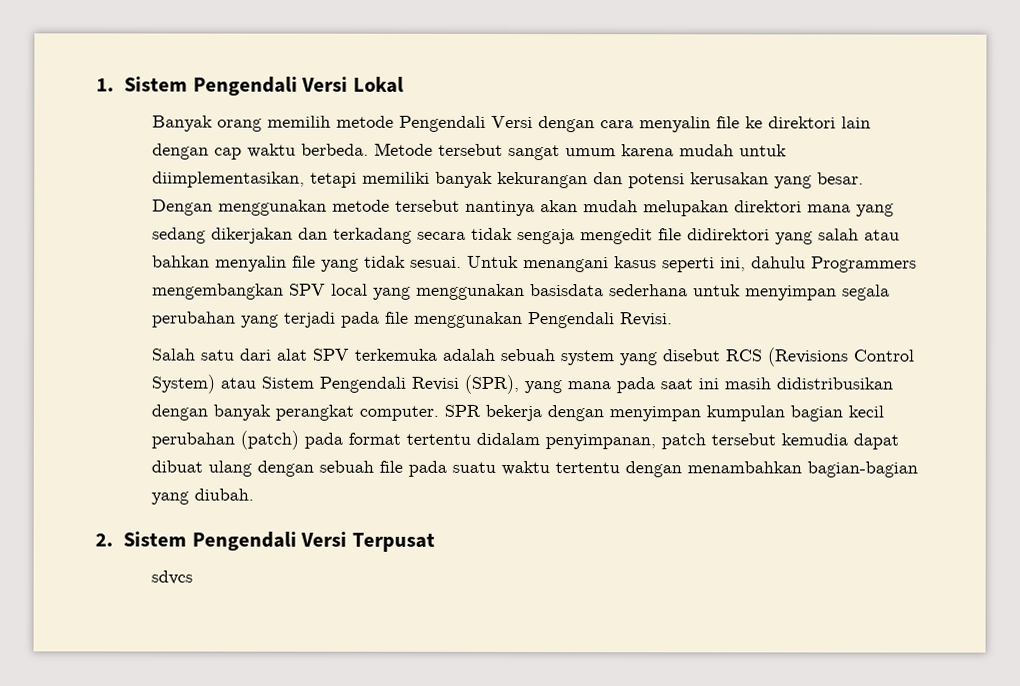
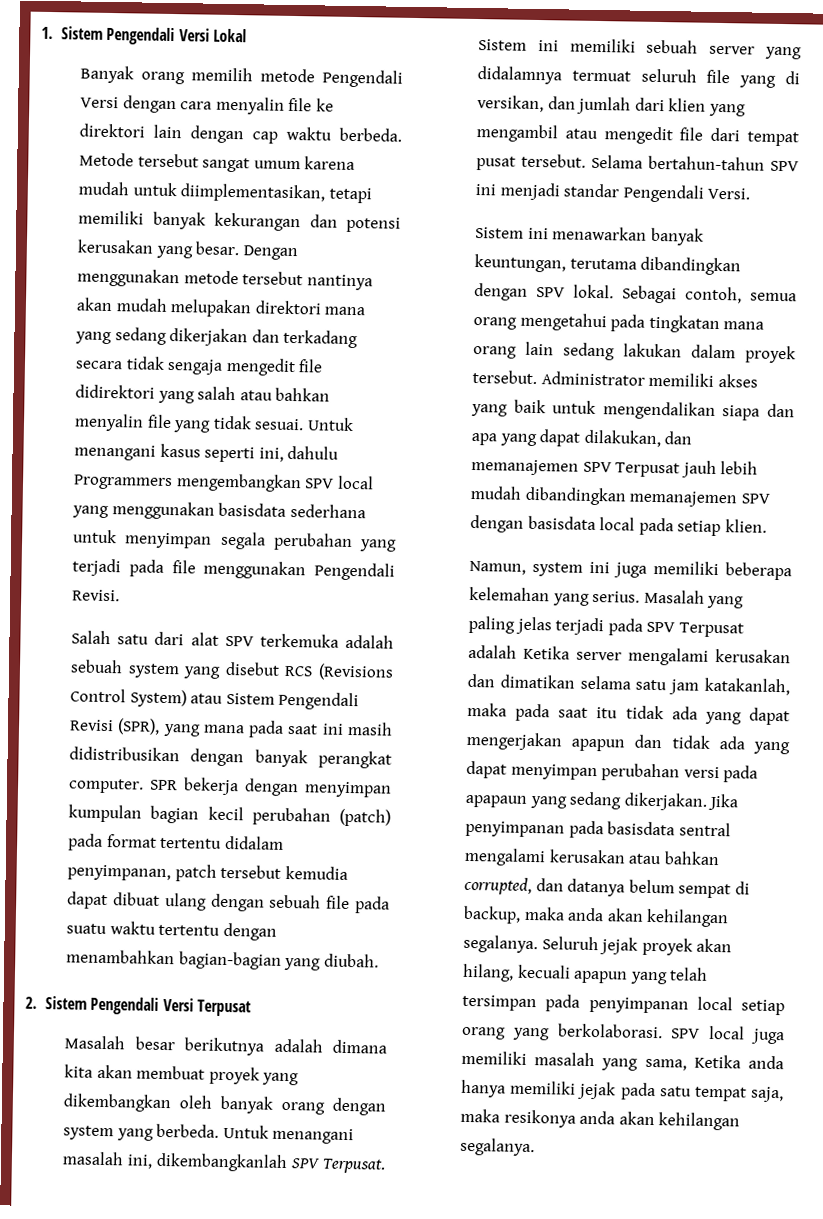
[151,570,194,585] sdvcs -> [64,1035,387,1056] [64,1064,300,1086] [63,1093,386,1116] [63,1123,355,1145] [62,1151,385,1174] [478,38,802,60] [477,66,800,88] [477,95,747,117] [476,124,799,147] [476,153,799,172] [475,182,751,203] [475,226,704,246] [474,253,742,276] [474,282,797,304] [473,312,765,334] [473,341,796,364] [472,369,758,388] [471,399,795,421] [471,429,693,448] [471,458,759,478] [470,485,770,508] [470,514,768,537] [469,560,792,581] [469,586,745,609] [468,615,745,638] [468,644,791,666] [467,673,790,696] [467,702,790,726] [466,731,790,755] [466,760,759,783] [465,791,740,811] [465,820,731,839] [464,847,720,867] [464,876,751,899] [463,905,730,928] [463,934,733,956] [462,963,709,985] [462,994,785,1016] [461,1023,785,1045] [461,1050,784,1071] [461,1079,784,1103] [460,1108,741,1131] [460,1137,536,1157] Masalah besar berikutnya adalah dimana kita akan membuat proyek yang dikembangkan oleh banyak orang dengan system yang berbeda. Untuk menangani masalah ini, dikembangkanlah SPV Terpusat. Sistem ini memiliki sebuah server yang didalamnya termuat seluruh file yang di versikan, dan jumlah dari klien yang mengambil atau mengedit file dari tempat pusat tersebut. Selama bertahun-tahun SPV ini menjadi standar Pengendali Versi. // Sistem ini menawarkan banyak keuntungan, terutama dibandingkan dengan SPV lokal. Sebagai contoh, semua orang mengetahui pada tingkatan mana orang lain sedang lakukan dalam proyek tersebut. Administrator memiliki akses yang baik untuk mengendalikan siapa dan apa yang dapat dilakukan, dan memanajemen SPV Terpusat jauh lebih mudah dibandingkan memanajemen SPV dengan basisdata local pada setiap klien. // Namun, system ini juga memiliki beberapa kelemahan yang serius. Masalah yang paling jelas terjadi pada SPV Terpusat adalah Ketika server mengalami kerusakan dan dimatikan selama satu jam katakanlah, maka pada saat itu tidak ada yang dapat mengerjakan apapun dan tidak ada yang dapat menyimpan perubahan versi pada apapaun yang sedang dikerjakan. Jika penyimpanan pada basisdata sentral mengalami kerusakan atau bahkan corrupted, dan datanya belum sempat di backup, maka anda akan kehilangan segalanya. Seluruh jejak proyek akan hilang, kecuali apapun yang telah tersimpan pada penyimpanan local setiap orang yang berkolaborasi. SPV local juga memiliki masalah yang sama, Ketika anda hanya memiliki jejak pada satu tempat saja, maka resikonya anda akan kehilangan segalanya.

